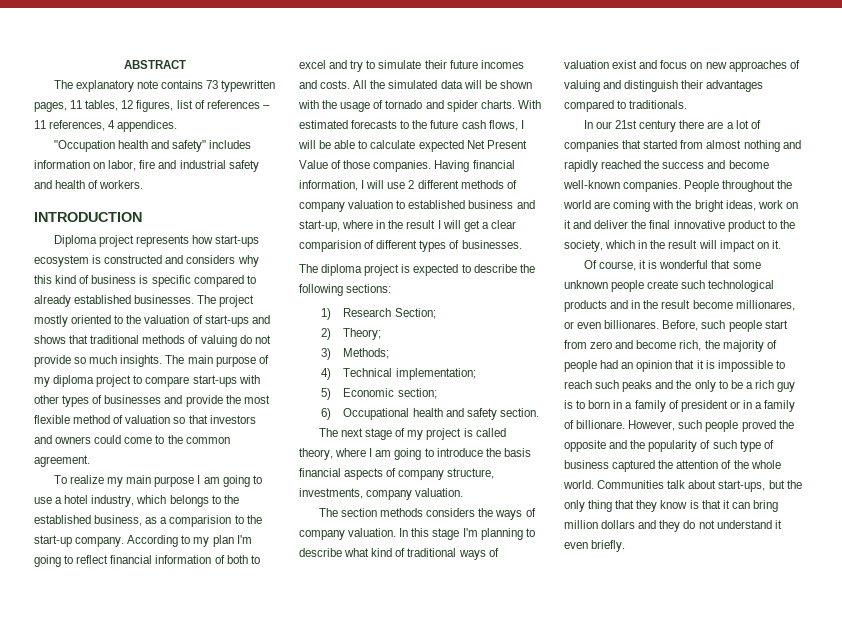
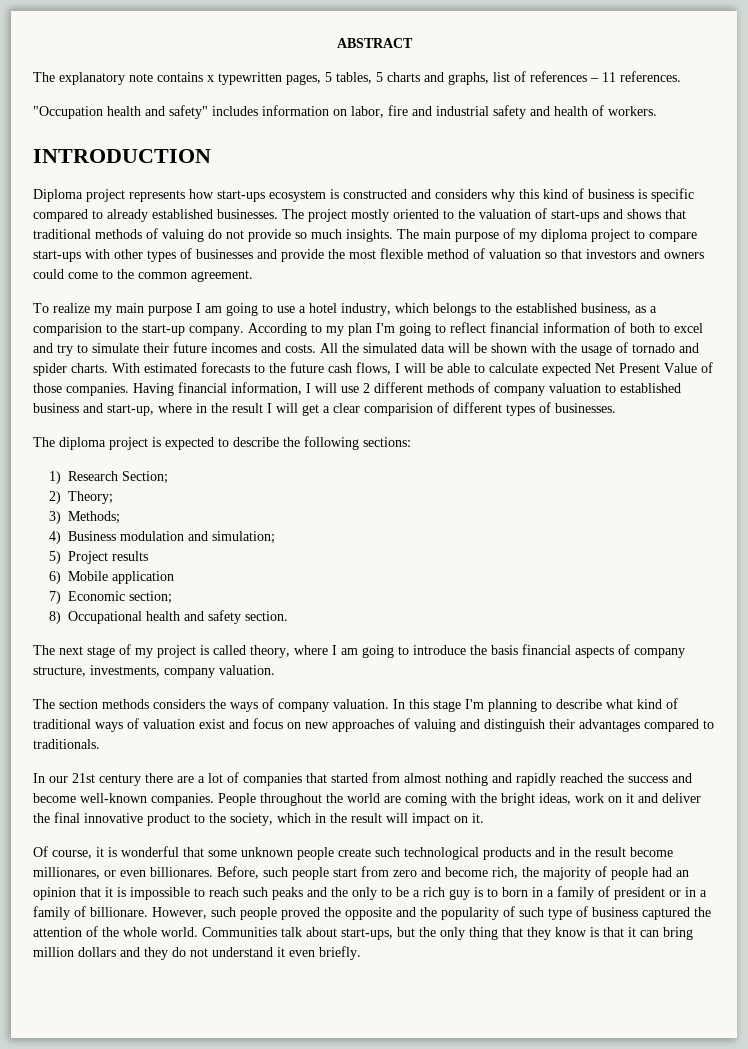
[206,80,219,89] 73 -> [207,75,214,82] x
[70,100,174,112] 11 tables, 12 figures, -> [325,72,489,85] 5 tables, 5 charts and graphs,
[49,120,178,132] references, 4 appendices. -> [620,71,681,82] references.
[343,368,476,380] [321,388,332,400] Technical implementation; // 5) -> [68,531,276,544] [49,551,149,564] [49,571,175,584] [49,591,62,604] Business modulation and simulation; // 5) Project results // 6) Mobile application // 7)
[321,408,332,420] 6) -> [49,611,62,624] 8)

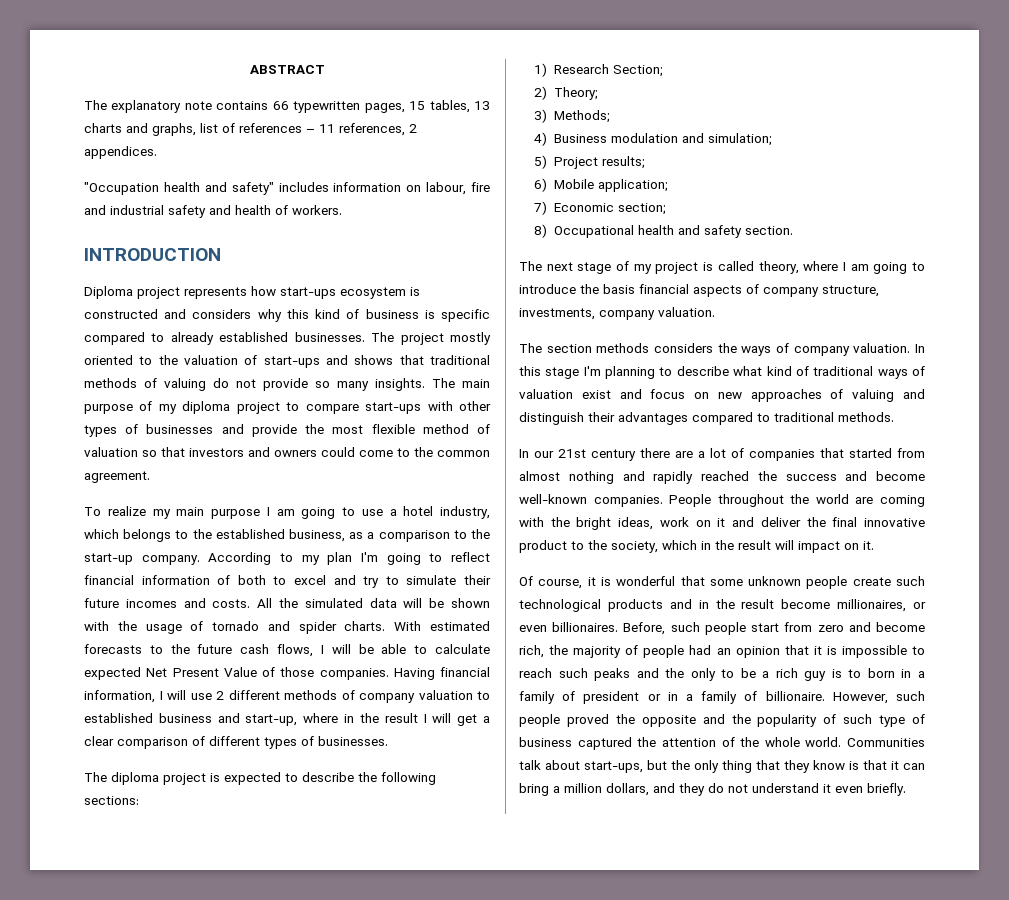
[207,75,214,82] x -> [272,101,289,110] 66
[325,72,383,84] 5 tables, 5 -> [409,100,491,113] 15 tables, 13
[620,71,681,82] references. -> [339,123,417,136] [84,146,157,159] references, 2 appendices.
[351,106,384,118] labor, -> [426,182,467,195] labour,
[311,229,342,239] much -> [337,381,369,391] many
[33,323,102,336] comparision -> [378,530,450,542] comparison
[364,403,433,416] comparision -> [117,737,188,749] comparison
[112,551,149,561] results -> [601,156,645,169] results;
[112,571,175,584] application -> [597,179,668,192] application;
[33,739,100,749] traditionals. -> [774,412,894,422] traditional methods.
[33,867,100,879] millionares, -> [837,599,907,612] millionaires,
[150,867,213,877] billionares. -> [552,622,619,632] billionaires.
[90,907,148,917] billionare. -> [765,691,825,701] billionaire.
[33,947,116,957] million dollars -> [553,783,649,796] a million dollars,

